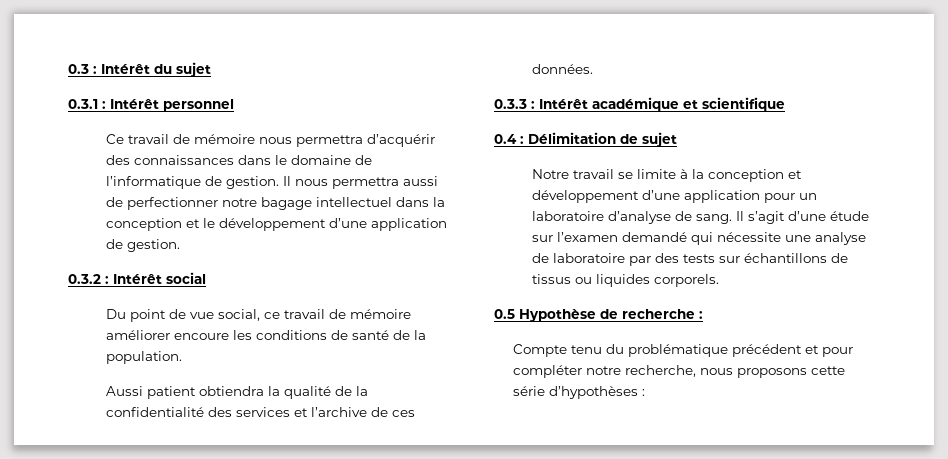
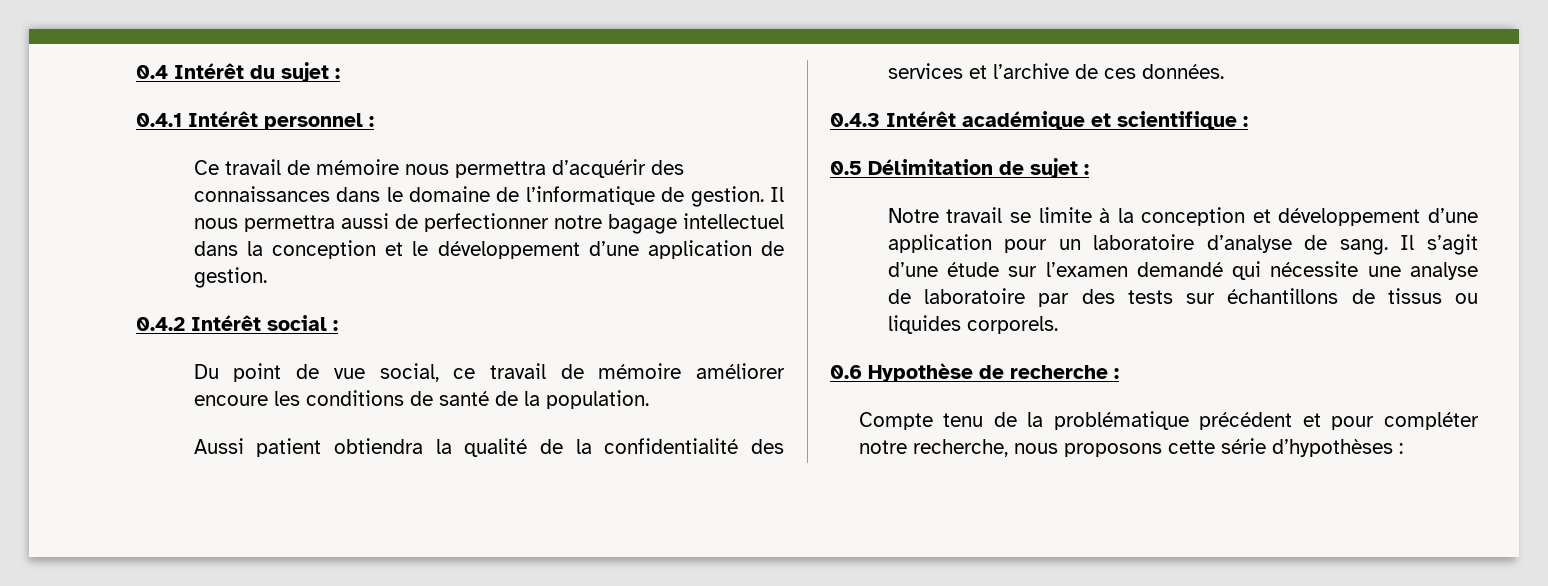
[68,64,97,74] 0.3 : -> [136,65,168,79] 0.4
[68,99,106,109] // 0.3.1 : -> [335,68,340,79] [136,113,182,127] : // 0.4.1
(234, 105) none -> [369,116,374,127] :
[68,274,109,284] 0.3.2 : -> [136,317,185,331] 0.4.2
(206, 278) none -> [333,320,338,331] :
[494,99,535,109] 0.3.3 : -> [830,113,880,127] 0.4.3
[494,134,524,144] // 0.4 : -> [1243,116,1248,127] [830,161,862,175] : // 0.5
(677, 139) none -> [1084,164,1089,175] :
[494,309,515,319] 0.5 -> [830,365,862,379] 0.6
[606,344,625,354] du -> [993,412,1044,427] de la

